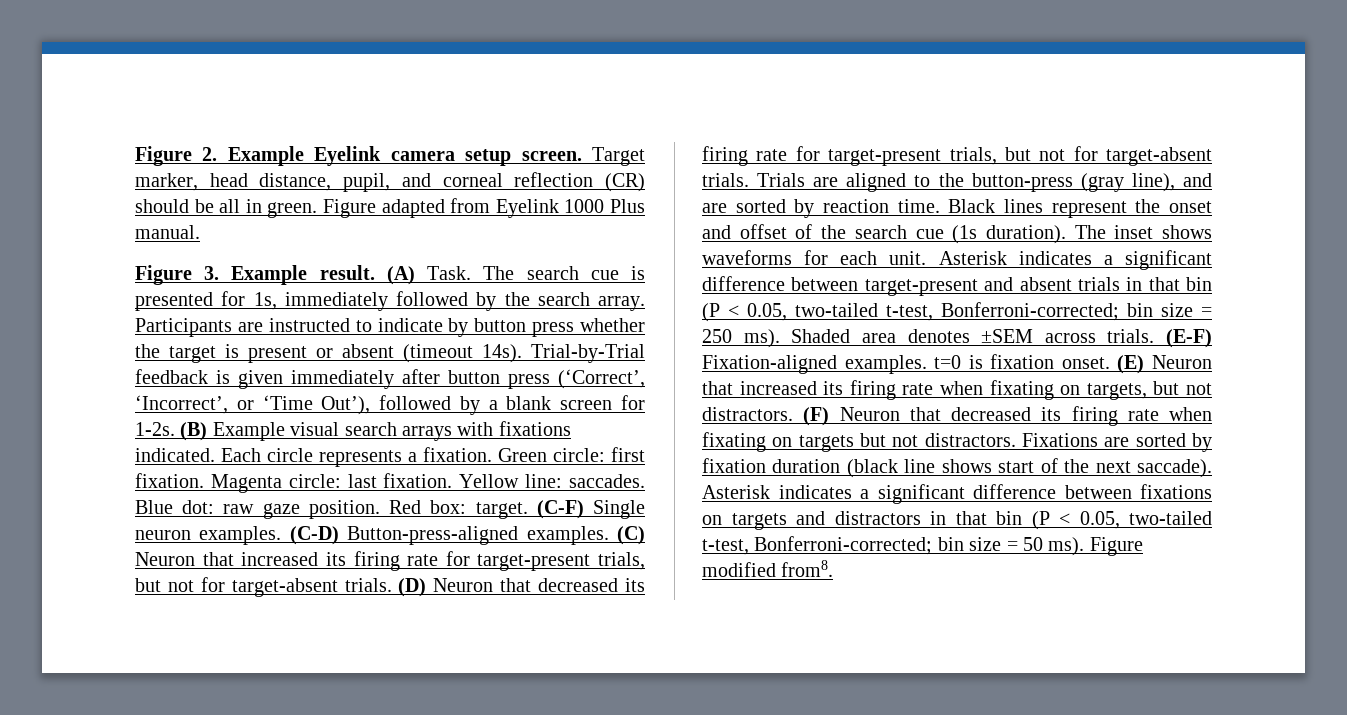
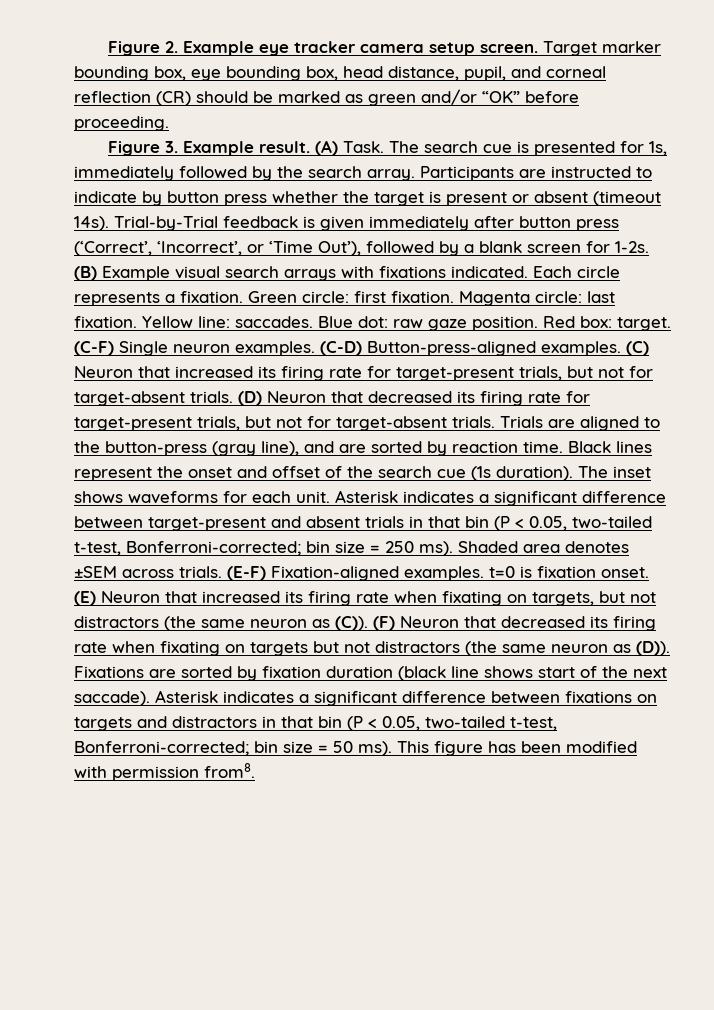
[314,146,382,166] Eyelink -> [259,41,357,56] eye tracker
[135,173,198,191] marker, -> [602,41,662,53] [74,66,338,81] marker bounding box, eye bounding box,
[219,198,645,218] [135,225,200,239] all in green. Figure adapted from Eyelink 1000 Plus manual. -> [278,89,579,106] [74,116,169,131] marked as green and/or “OK” before proceeding.
[702,407,793,421] distractors. -> [74,616,368,631] distractors (the same neuron as (C)).
[924,433,1016,447] distractors. -> [375,641,670,656] distractors (the same neuron as (D)).
[1089,537,1143,556] [702,562,776,577] Figure modified -> [397,741,637,756] [74,766,199,781] This figure has been modified with permission

